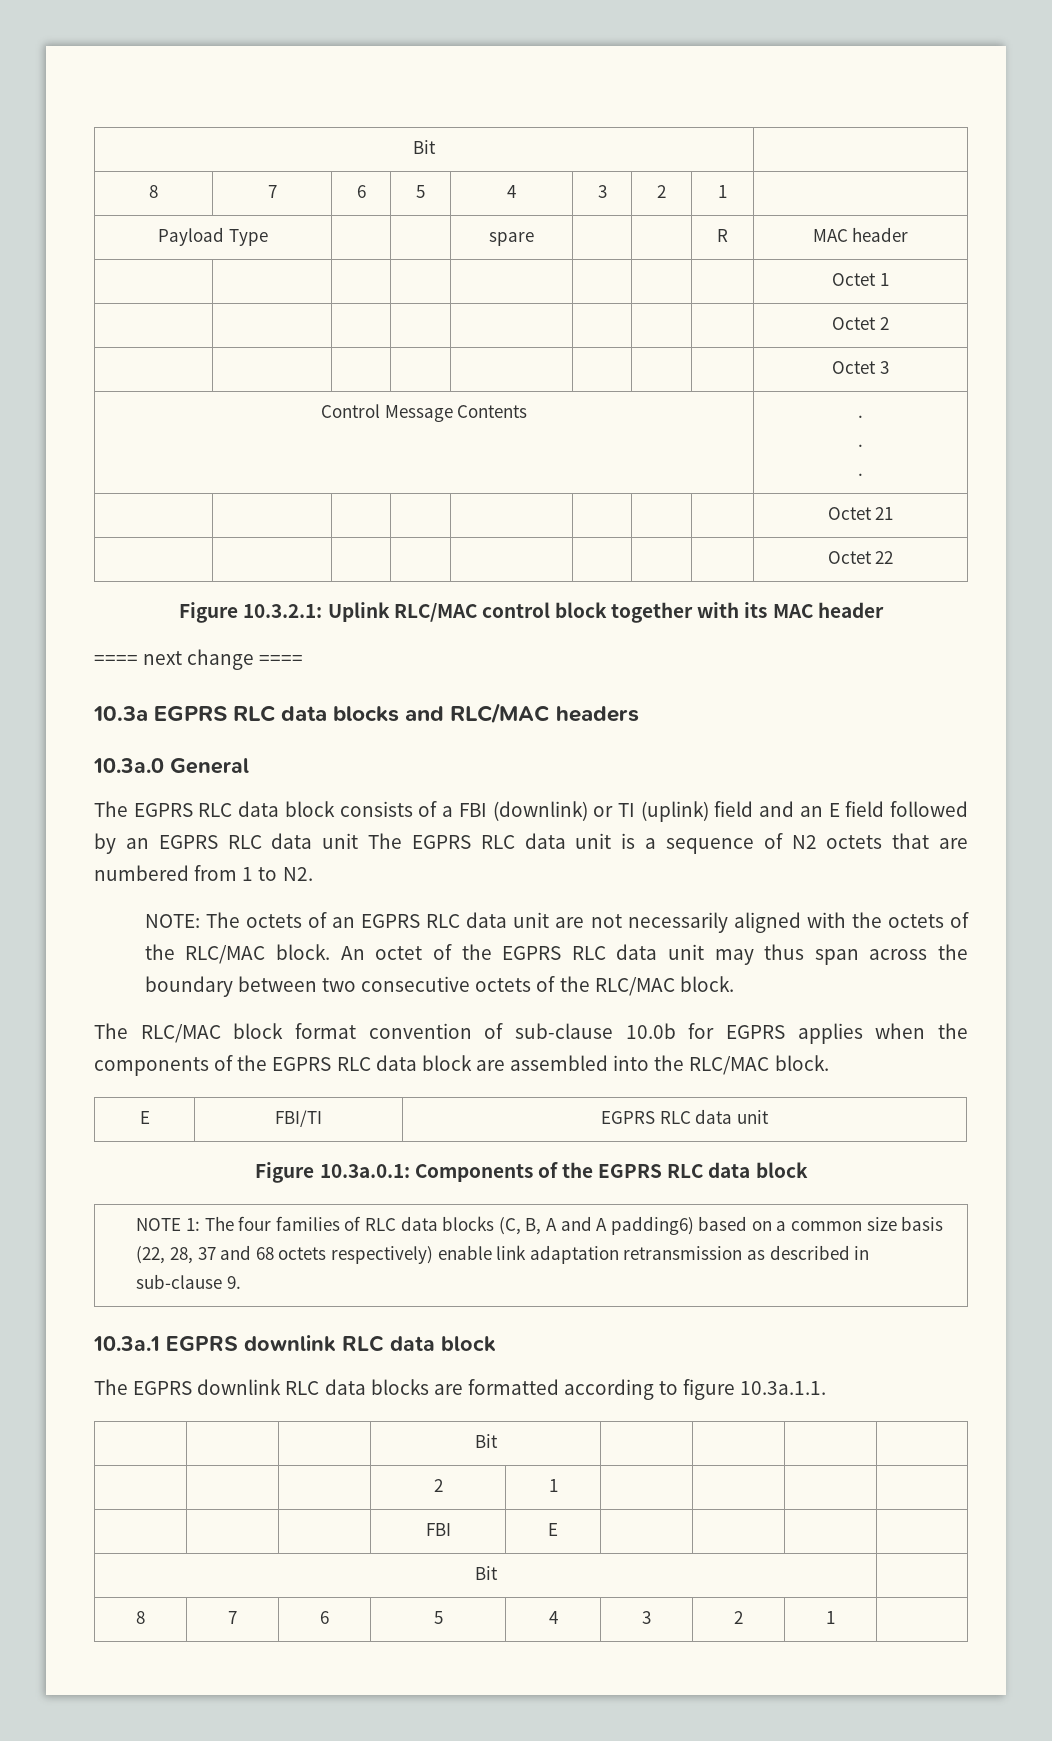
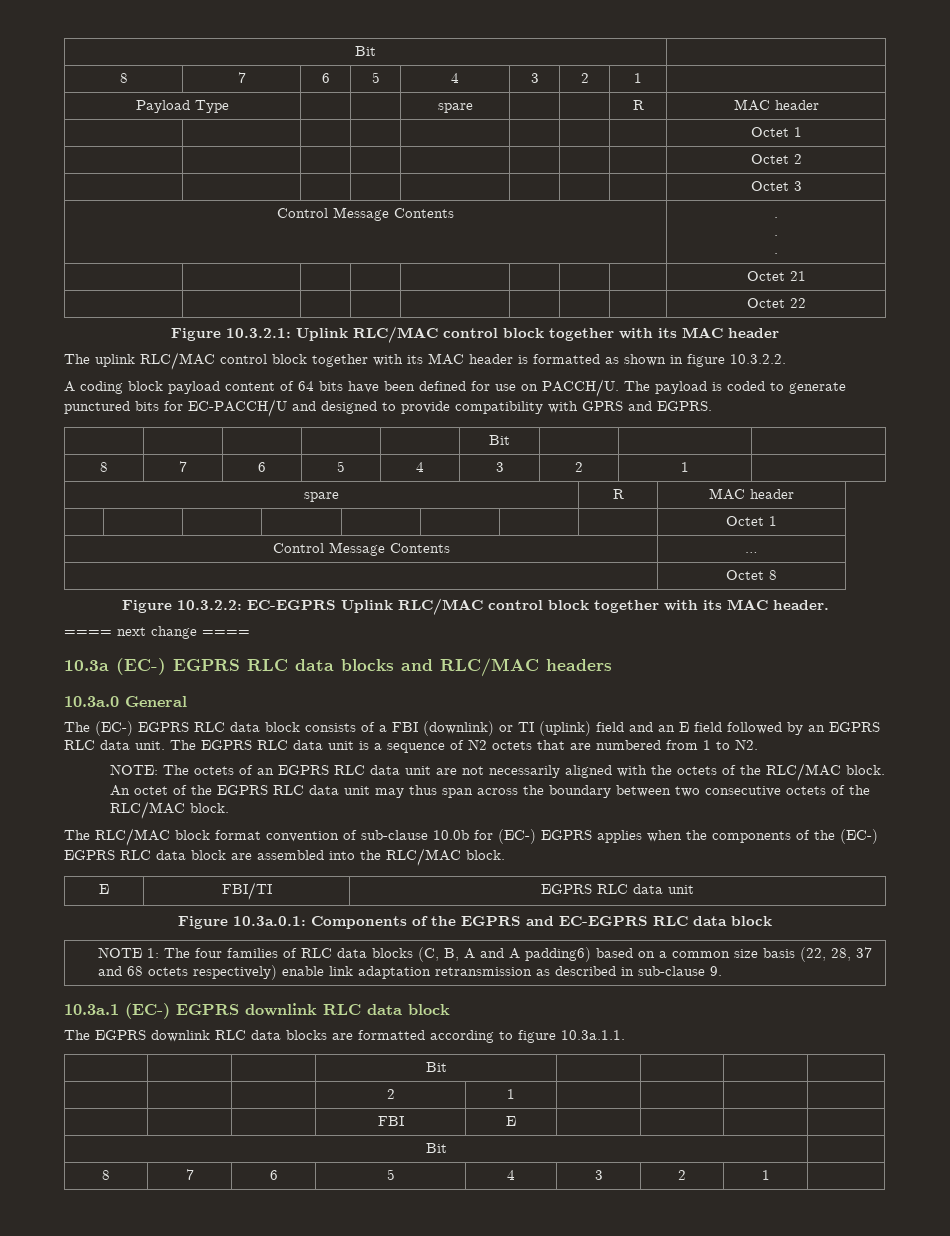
(884, 610) none -> [64,352,786,370] [64,379,846,397] [64,399,712,417] [489,435,510,445] [100,462,108,472] [179,461,187,472] [258,462,266,472] [337,461,345,472] [416,462,424,472] [495,462,504,472] [575,462,583,472] [681,462,689,472] [304,492,339,502] [612,489,624,499] [709,488,794,500] [726,516,777,526] [272,542,450,556] [745,552,758,553] [726,570,777,580] [121,598,829,615] // The uplink RLC/MAC control block together with its MAC header is formatted as shown in figure 10.3.2.2. // A coding block payload content of 64 bits have been defined for use on PACCH/U. The payload is coded to generate punctured bits for EC-PACCH/U and designed to provide compatibility with GPRS and EGPRS. // | | | | | Bit | | | // 8 | 7 | 6 | 5 | 4 | 3 | 2 | 1 | // spare | R | MAC header // | | | | | | | | Octet 1 // Control Message Contents | … // | Octet 8 // Figure 10.3.2.2: EC-EGPRS Uplink RLC/MAC control block together with its MAC header.
(148, 713) none -> [116,658,166,675] (EC-)
(128, 809) none -> [95,721,133,736] (EC-)
[322,833,359,849] unit -> [135,741,165,750] unit.
(715, 1031) none -> [498,829,536,844] (EC-)
(268, 1063) none -> [840,829,878,844] (EC-)
(663, 1171) none -> [526,916,648,926] and EC-EGPRS
(160, 1343) none -> [125,1003,170,1019] (EC-)

